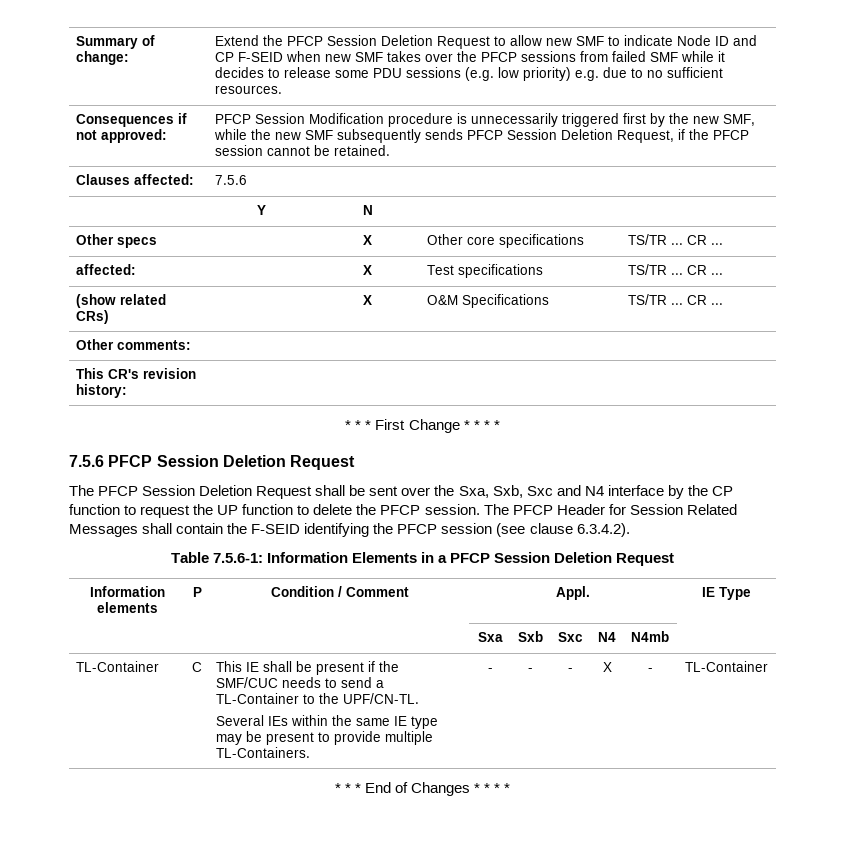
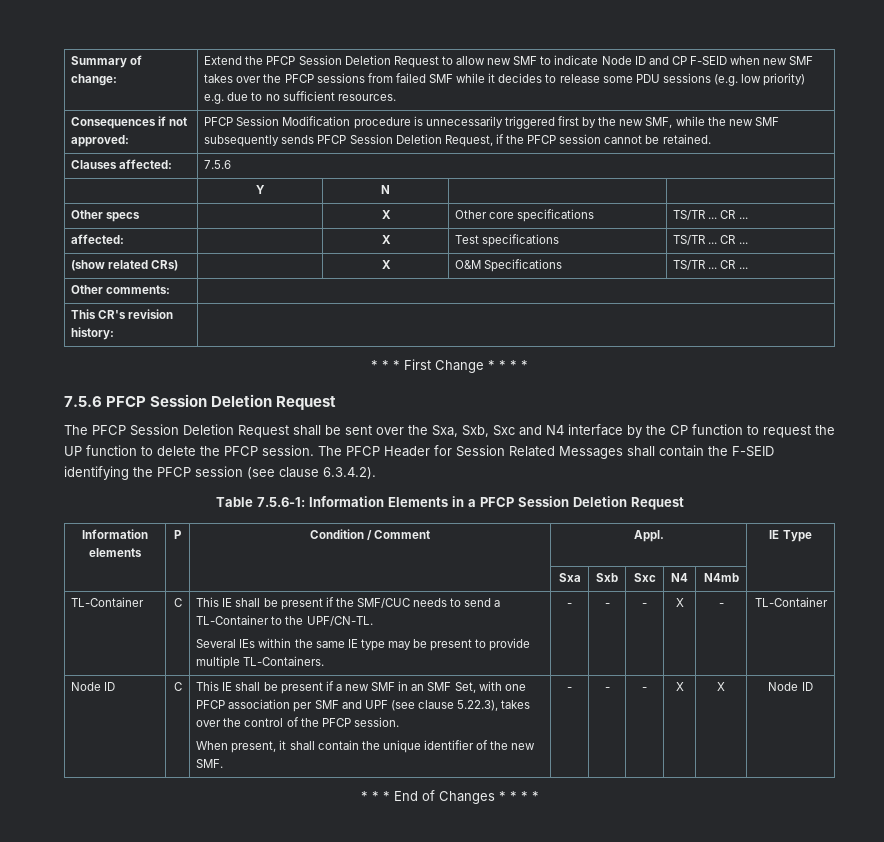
(768, 666) none -> [71,682,116,691] [173,682,182,691] [196,681,526,694] [196,699,531,712] [196,717,399,727] [196,740,536,753] [196,759,224,768] [567,687,572,691] [604,687,610,691] [642,687,647,691] [675,682,684,691] [717,682,725,691] [768,682,813,691] // Node ID | C | This IE shall be present if a new SMF in an SMF Set, with one PFCP association per SMF and UPF (see clause 5.22.3), takes over the control of the PFCP session. // When present, it shall contain the unique identifier of the new SMF. | - | - | - | X | X | Node ID

